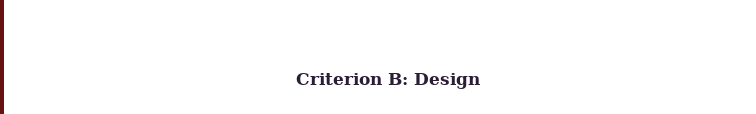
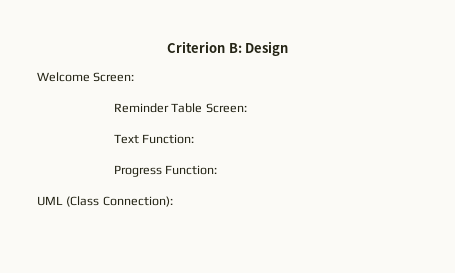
(480, 81) none -> [37,72,135,82] [114,103,247,113] [114,134,195,144] [114,165,218,177] [37,196,173,207] // Welcome Screen: // Reminder Table Screen: // Text Function: // Progress Function: // UML (Class Connection):

